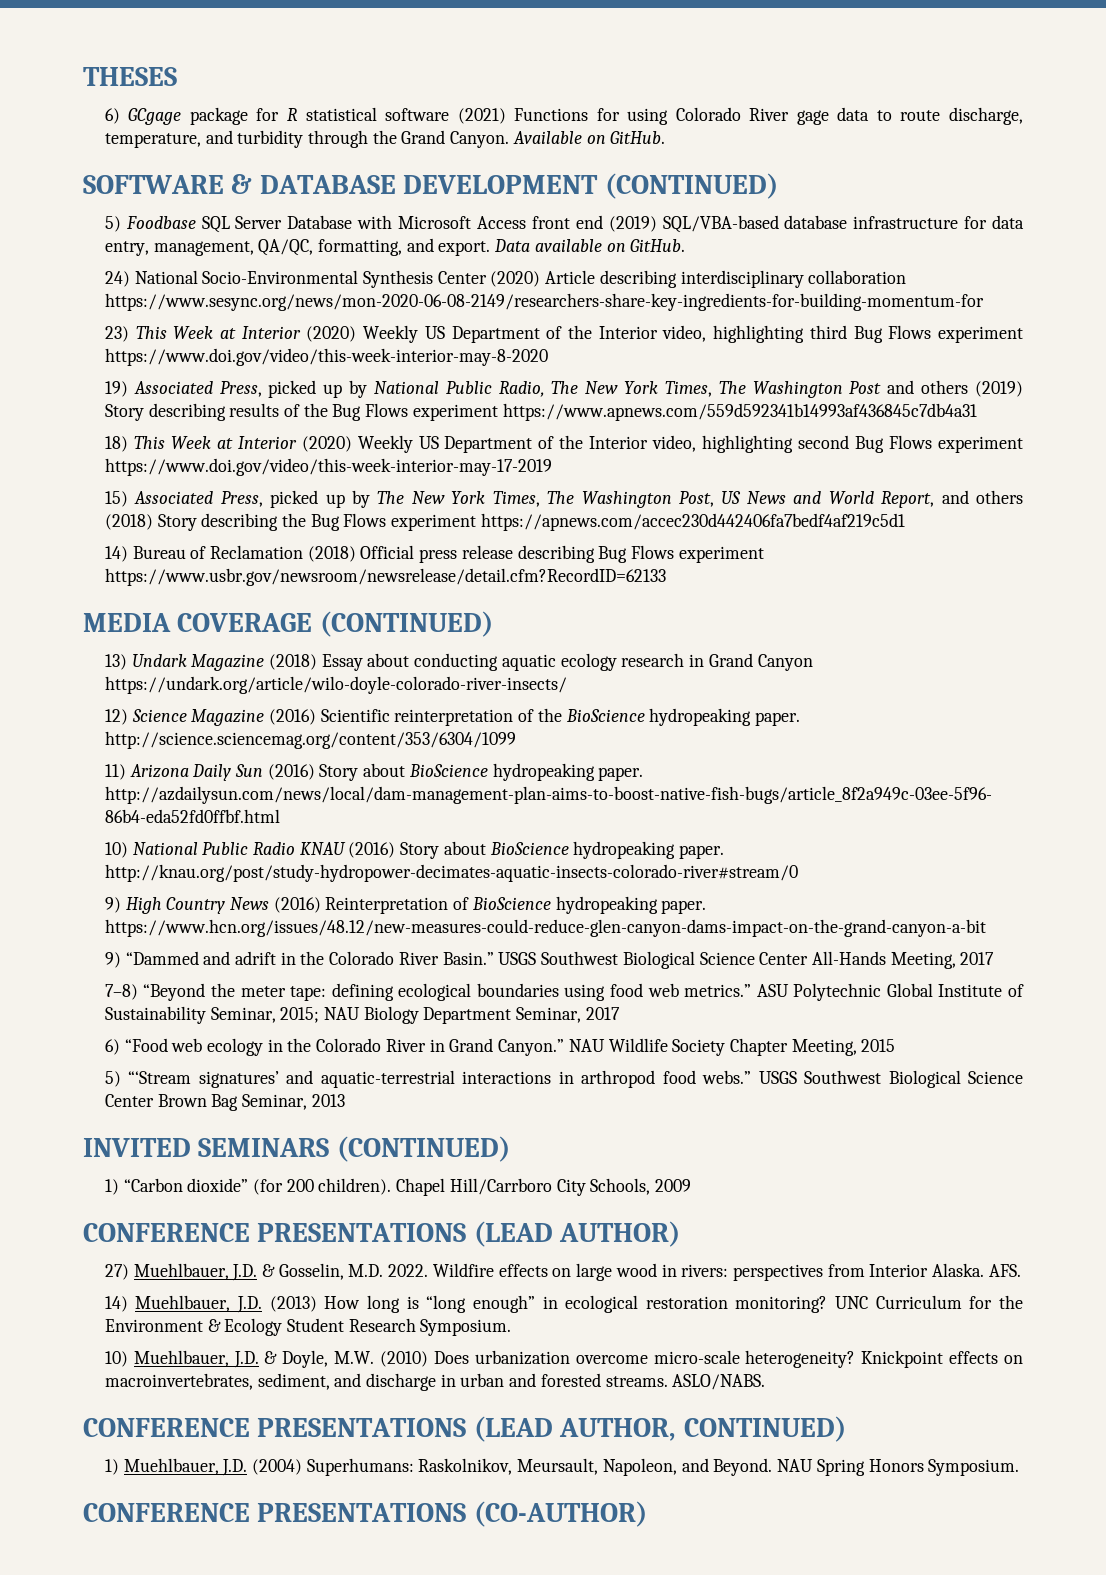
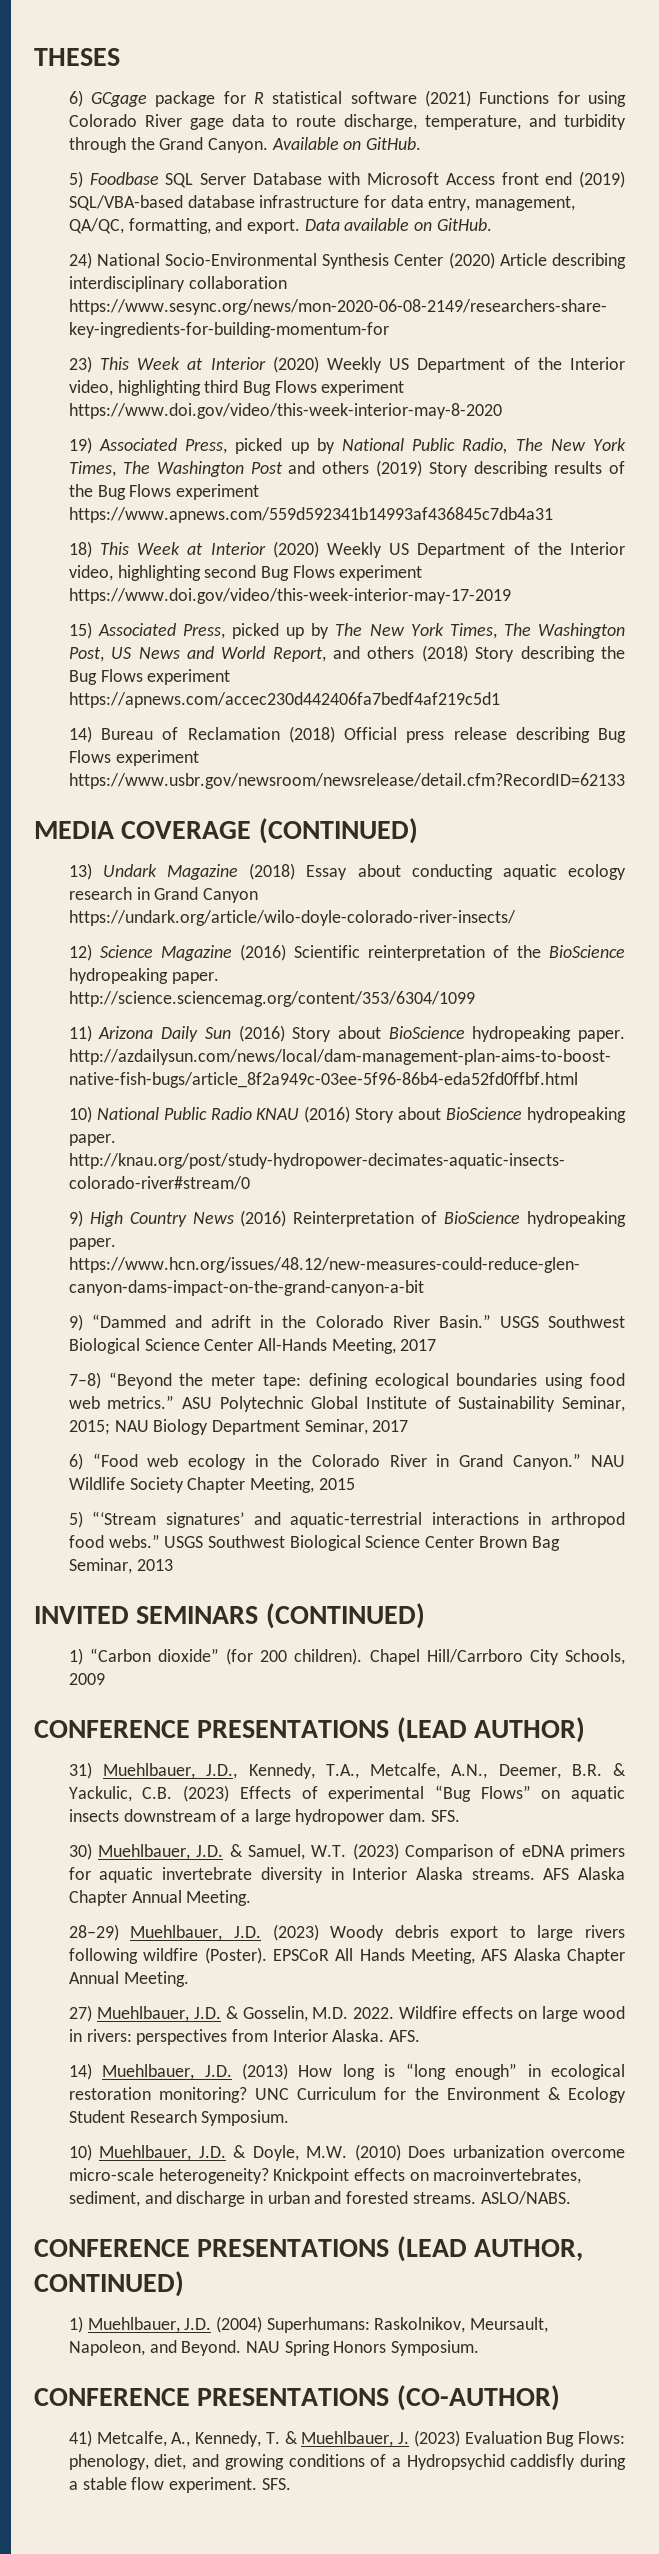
[83,173,778,199] // SOFTWARE & DATABASE DEVELOPMENT (CONTINUED) -> (422, 143) none
(681, 1234) none -> [68,1762,626,1779] [68,1785,626,1802] [68,1809,460,1825] [68,1843,626,1860] [68,1867,626,1883] [68,1890,252,1906] [68,1924,625,1941] [68,1947,625,1964] [68,1971,189,1987] // 31) Muehlbauer, J.D., Kennedy, T.A., Metcalfe, A.N., Deemer, B.R. & Yackulic, C.B. (2023) Effects of experimental “Bug Flows” on aquatic insects downstream of a large hydropower dam. SFS. // 30) Muehlbauer, J.D. & Samuel, W.T. (2023) Comparison of eDNA primers for aquatic invertebrate diversity in Interior Alaska streams. AFS Alaska Chapter Annual Meeting. // 28–29) Muehlbauer, J.D. (2023) Woody debris export to large rivers following wildfire (Poster). EPSCoR All Hands Meeting, AFS Alaska Chapter Annual Meeting.
(647, 1514) none -> [68,2430,625,2447] [68,2454,627,2470] [68,2477,291,2493] // 41) Metcalfe, A., Kennedy, T. & Muehlbauer, J. (2023) Evaluation Bug Flows: phenology, diet, and growing conditions of a Hydropsychid caddisfly during a stable flow experiment. SFS.

